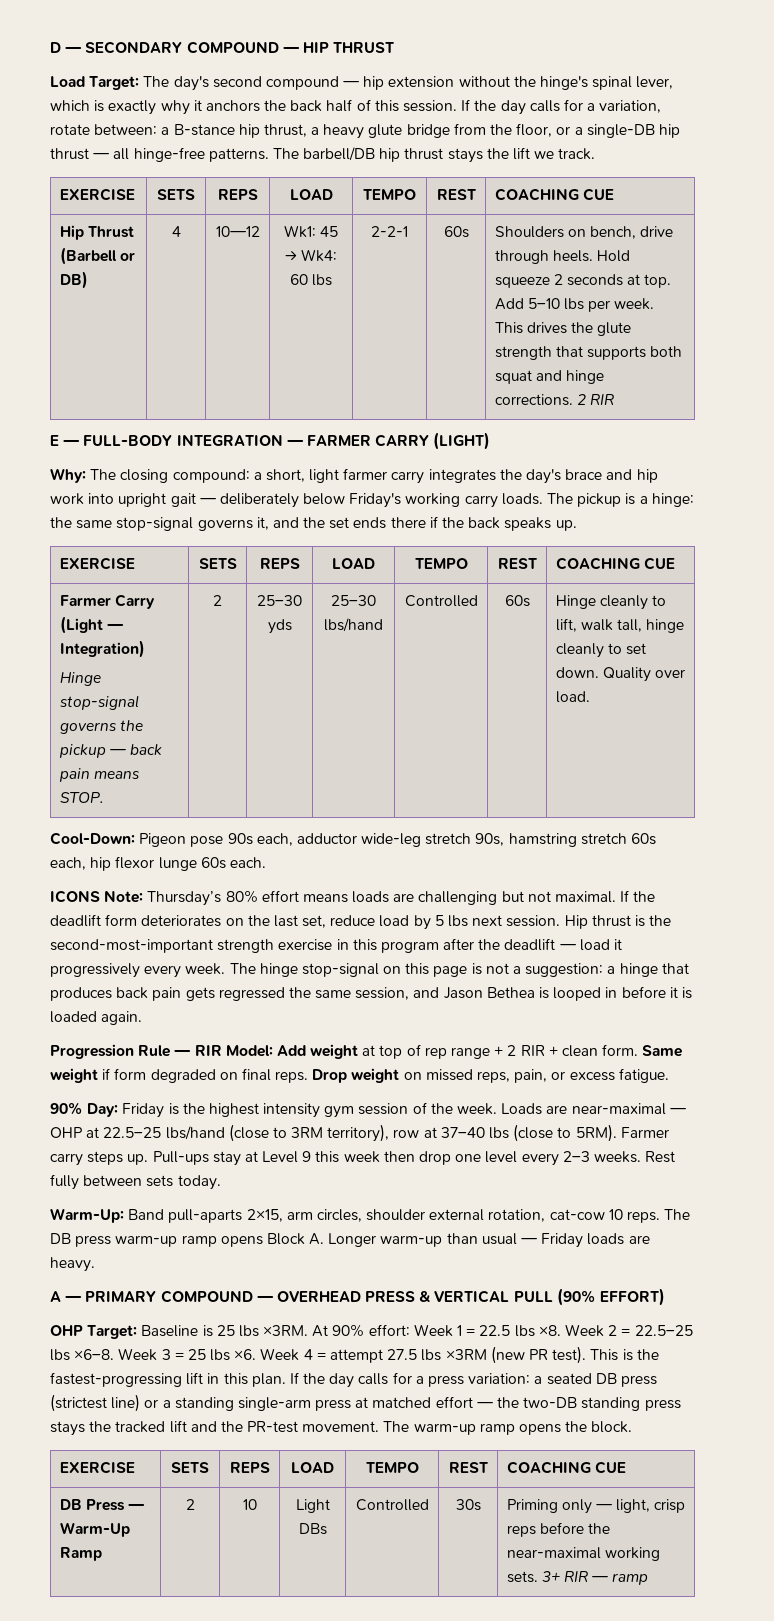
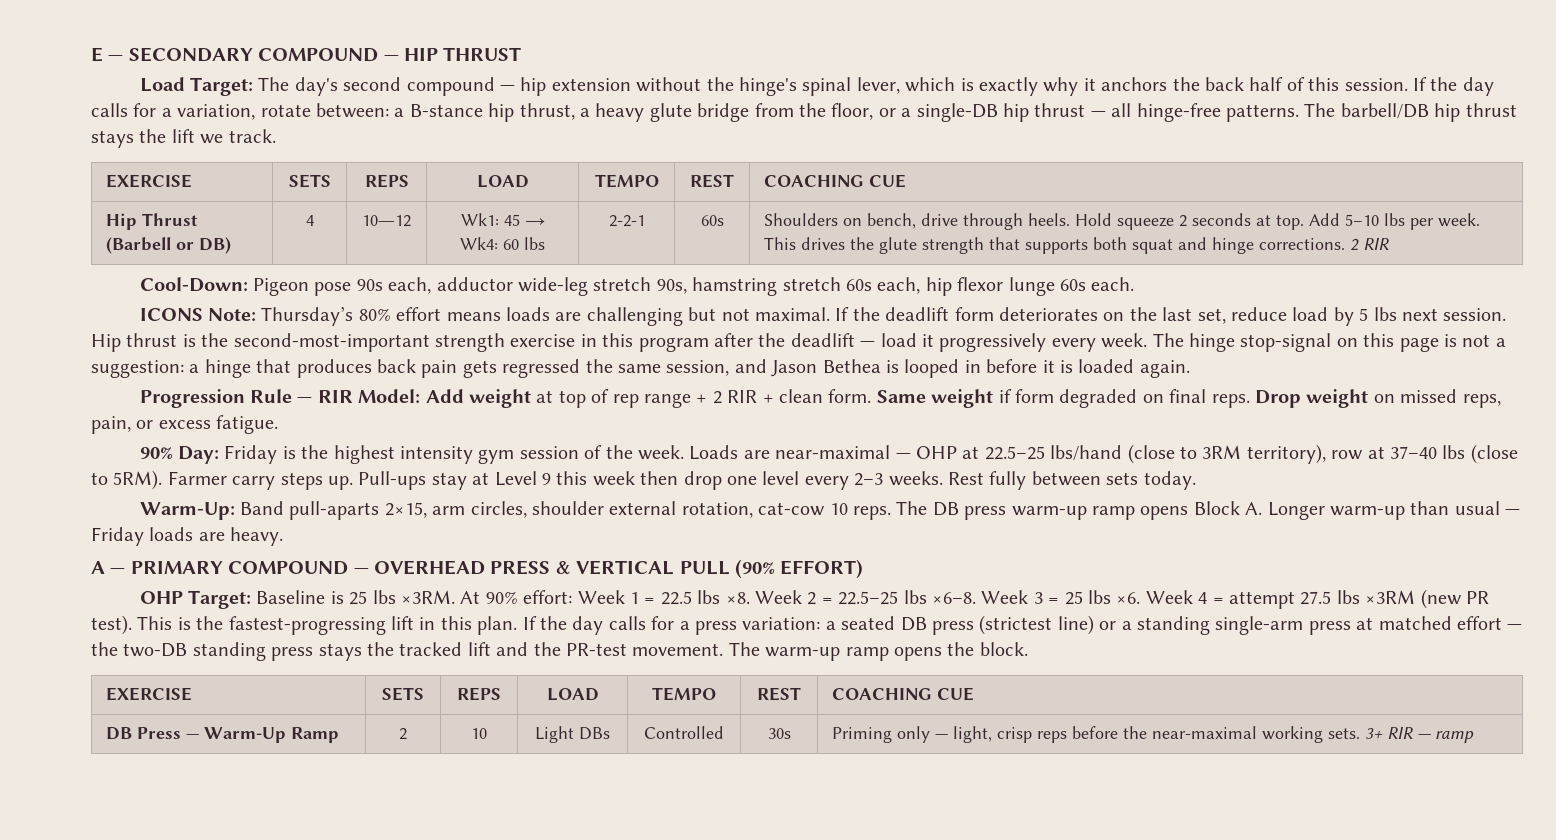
[50,42,61,53] D -> [91,47,103,62] E
[50,432,491,450] [50,468,658,484] [50,493,694,508] [50,516,577,531] [59,557,135,570] [198,558,237,569] [259,558,300,569] [332,558,375,569] [414,558,468,569] [497,558,537,569] [555,557,675,570] [59,594,155,609] [59,616,124,634] [59,640,145,658] [59,672,101,686] [59,695,139,710] [59,720,143,734] [58,744,162,758] [58,768,140,782] [59,792,104,803] [213,595,222,606] [257,595,302,606] [267,619,292,634] [331,595,376,606] [324,618,383,632] [404,595,478,607] [504,595,530,607] [555,595,666,610] [555,618,685,633] [555,643,646,658] [555,667,685,682] [555,691,590,703] // E — FULL-BODY INTEGRATION — FARMER CARRY (LIGHT) // Why: The closing compound: a short, light farmer carry integrates the day's brace and hip work into upright gait — deliberately below Friday's working carry loads. The pickup is a hinge: the same stop-signal governs it, and the set ends there if the back speaks up. // EXERCISE | SETS | REPS | LOAD | TEMPO | REST | COACHING CUE // Farmer Carry (Light — Integration) // Hinge stop-signal governs the pickup — back pain means STOP. | 2 | 25–30 yds | 25–30 lbs/hand | Controlled | 60s | Hinge cleanly to lift, walk tall, hinge cleanly to set down. Quality over load. -> (1390, 244) none

